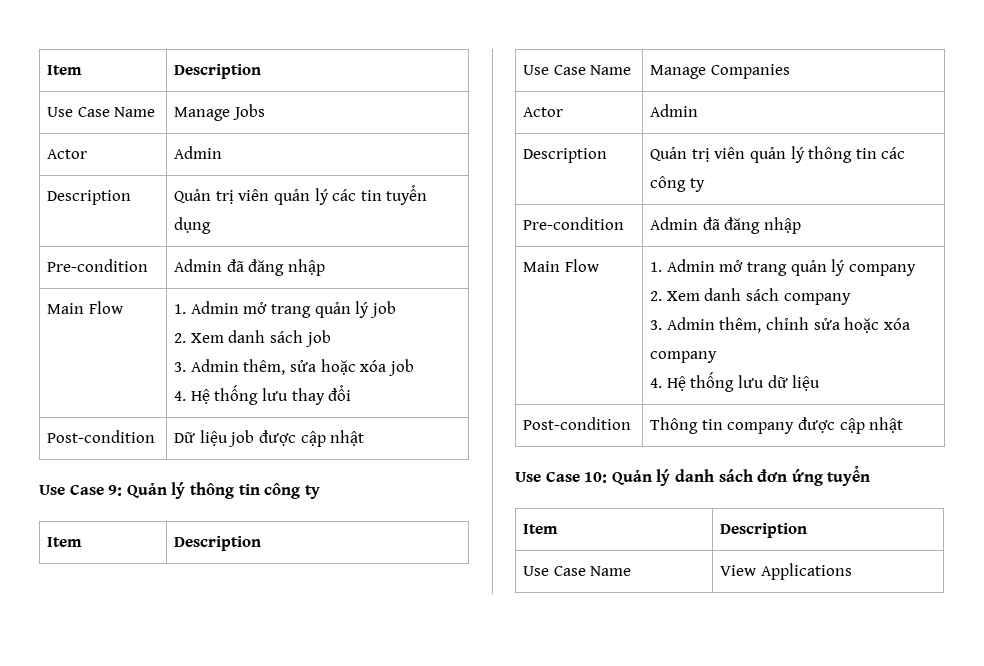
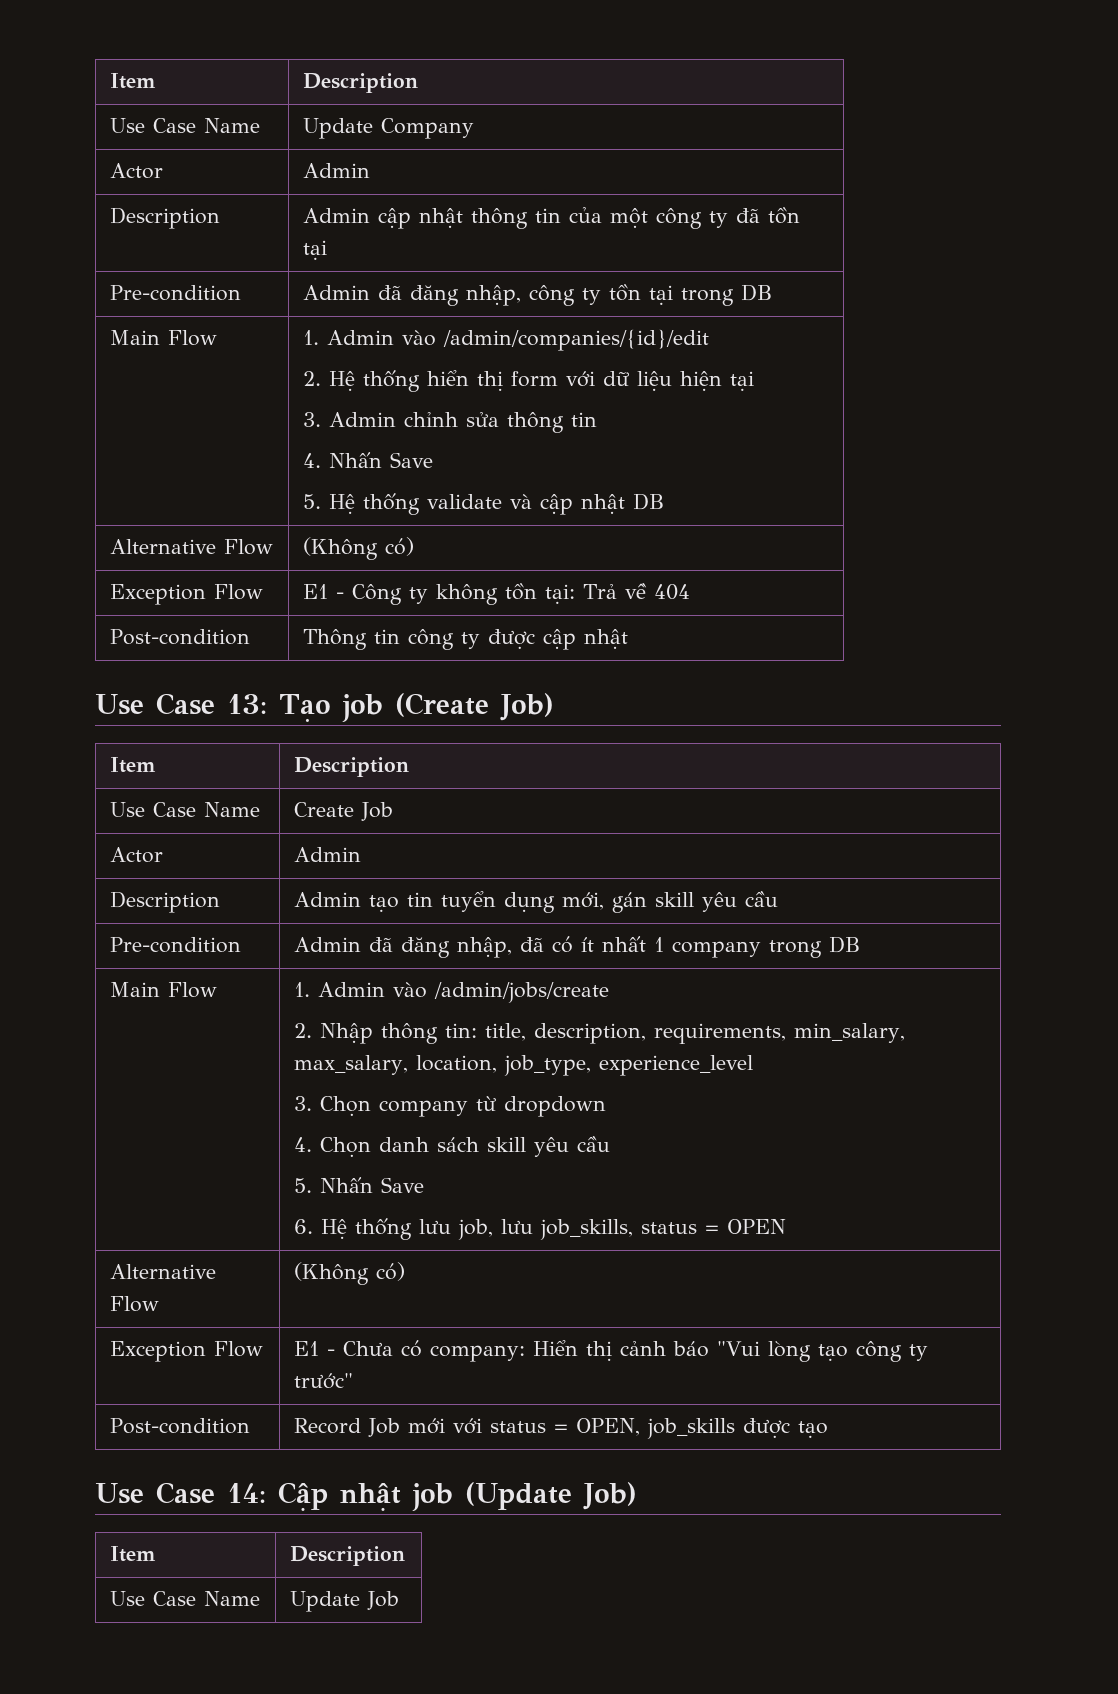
[47,65,83,75] [174,64,262,79] [47,107,156,117] [174,104,265,121] [47,149,88,159] [174,146,223,159] [47,190,132,205] [174,185,428,205] [174,217,212,234] [47,259,149,272] [174,259,325,276] [47,301,123,314] [174,301,396,318] [174,330,331,347] [174,359,414,376] [174,385,352,405] [47,430,156,443] [174,430,365,447] [39,482,320,499] [47,537,83,547] [174,536,262,551] [523,65,632,75] [650,64,790,79] [523,107,564,117] [650,104,699,117] [523,148,608,163] [650,146,906,163] [650,176,705,192] [523,217,625,230] [650,217,801,234] [523,259,599,272] [650,259,916,276] [650,288,851,305] [650,317,910,333] [650,351,718,363] [650,372,821,392] [523,417,632,430] [650,417,904,434] [515,466,871,486] [523,524,559,534] [720,523,808,538] [523,566,632,576] [720,563,852,580] Item | Description // Use Case Name | Manage Jobs // Actor | Admin // Description | Quản trị viên quản lý các tin tuyển dụng // Pre-condition | Admin đã đăng nhập // Main Flow | 1. Admin mở trang quản lý job // 2. Xem danh sách job // 3. Admin thêm, sửa hoặc xóa job // 4. Hệ thống lưu thay đổi // Post-condition | Dữ liệu job được cập nhật // Use Case 9: Quản lý thông tin công ty // Item | Description // Use Case Name | Manage Companies // Actor | Admin // Description | Quản trị viên quản lý thông tin các công ty // Pre-condition | Admin đã đăng nhập // Main Flow | 1. Admin mở trang quản lý company // 2. Xem danh sách company // 3. Admin thêm, chỉnh sửa hoặc xóa company // 4. Hệ thống lưu dữ liệu // Post-condition | Thông tin company được cập nhật // Use Case 10: Quản lý danh sách đơn ứng tuyển // Item | Description // Use Case Name | View Applications -> [110,73,157,89] [303,73,419,93] [110,118,261,133] [303,118,475,139] [110,163,164,179] [303,163,371,178] [110,207,221,229] [303,207,801,229] [303,240,328,260] [110,285,242,301] [303,284,773,306] [110,330,218,346] [303,329,710,351] [303,370,755,392] [303,412,598,433] [303,452,434,468] [303,493,665,515] [110,539,274,555] [303,537,415,560] [110,584,264,605] [303,583,691,605] [110,629,251,645] [303,629,629,650] [95,693,554,722] [110,757,157,773] [294,757,410,777] [110,802,261,817] [294,802,394,821] [110,847,164,863] [294,847,362,862] [110,891,221,913] [294,891,779,913] [110,937,242,953] [294,936,861,958] [110,982,218,998] [294,982,610,1003] [294,1023,906,1044] [294,1055,754,1076] [294,1096,607,1117] [294,1136,611,1157] [294,1177,425,1193] [294,1218,787,1240] [110,1264,217,1279] [110,1296,160,1312] [294,1262,406,1285] [110,1341,264,1362] [294,1340,929,1362] [294,1373,354,1389] [110,1418,251,1434] [294,1418,829,1439] [95,1482,637,1511] [110,1546,157,1562] [290,1546,406,1566] [110,1591,261,1606] [290,1591,400,1612] Item | Description // Use Case Name | Update Company // Actor | Admin // Description | Admin cập nhật thông tin của một công ty đã tồn tại // Pre-condition | Admin đã đăng nhập, công ty tồn tại trong DB // Main Flow | 1. Admin vào /admin/companies/{id}/edit // 2. Hệ thống hiển thị form với dữ liệu hiện tại // 3. Admin chỉnh sửa thông tin // 4. Nhấn Save // 5. Hệ thống validate và cập nhật DB // Alternative Flow | (Không có) // Exception Flow | E1 - Công ty không tồn tại: Trả về 404 // Post-condition | Thông tin công ty được cập nhật // Use Case 13: Tạo job (Create Job) // Item | Description // Use Case Name | Create Job // Actor | Admin // Description | Admin tạo tin tuyển dụng mới, gán skill yêu cầu // Pre-condition | Admin đã đăng nhập, đã có ít nhất 1 company trong DB // Main Flow | 1. Admin vào /admin/jobs/create // 2. Nhập thông tin: title, description, requirements, min_salary, max_salary, location, job_type, experience_level // 3. Chọn company từ dropdown // 4. Chọn danh sách skill yêu cầu // 5. Nhấn Save // 6. Hệ thống lưu job, lưu job_skills, status = OPEN // Alternative Flow | (Không có) // Exception Flow | E1 - Chưa có company: Hiển thị cảnh báo "Vui lòng tạo công ty trước" // Post-condition | Record Job mới với status = OPEN, job_skills được tạo // Use Case 14: Cập nhật job (Update Job) // Item | Description // Use Case Name | Update Job

